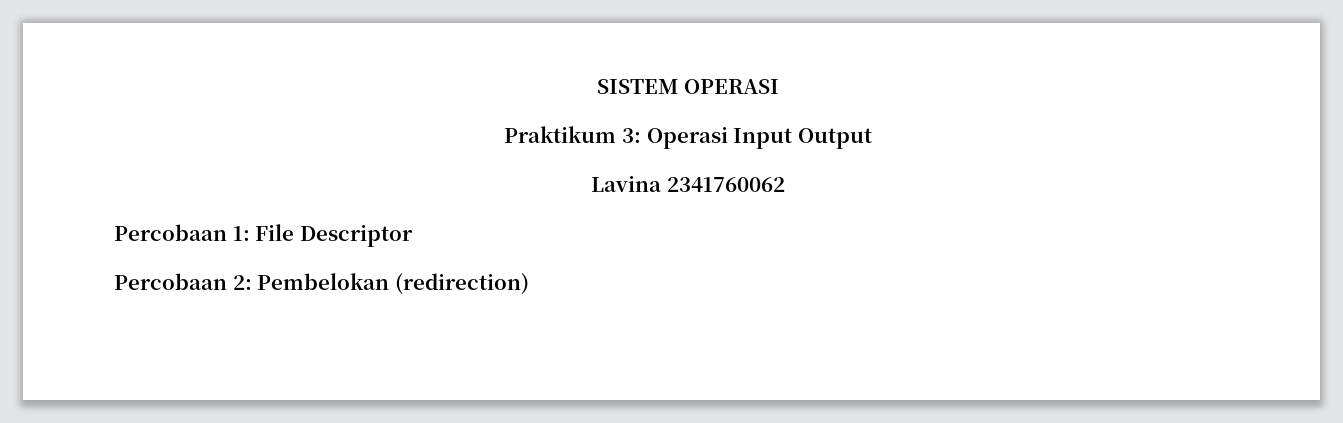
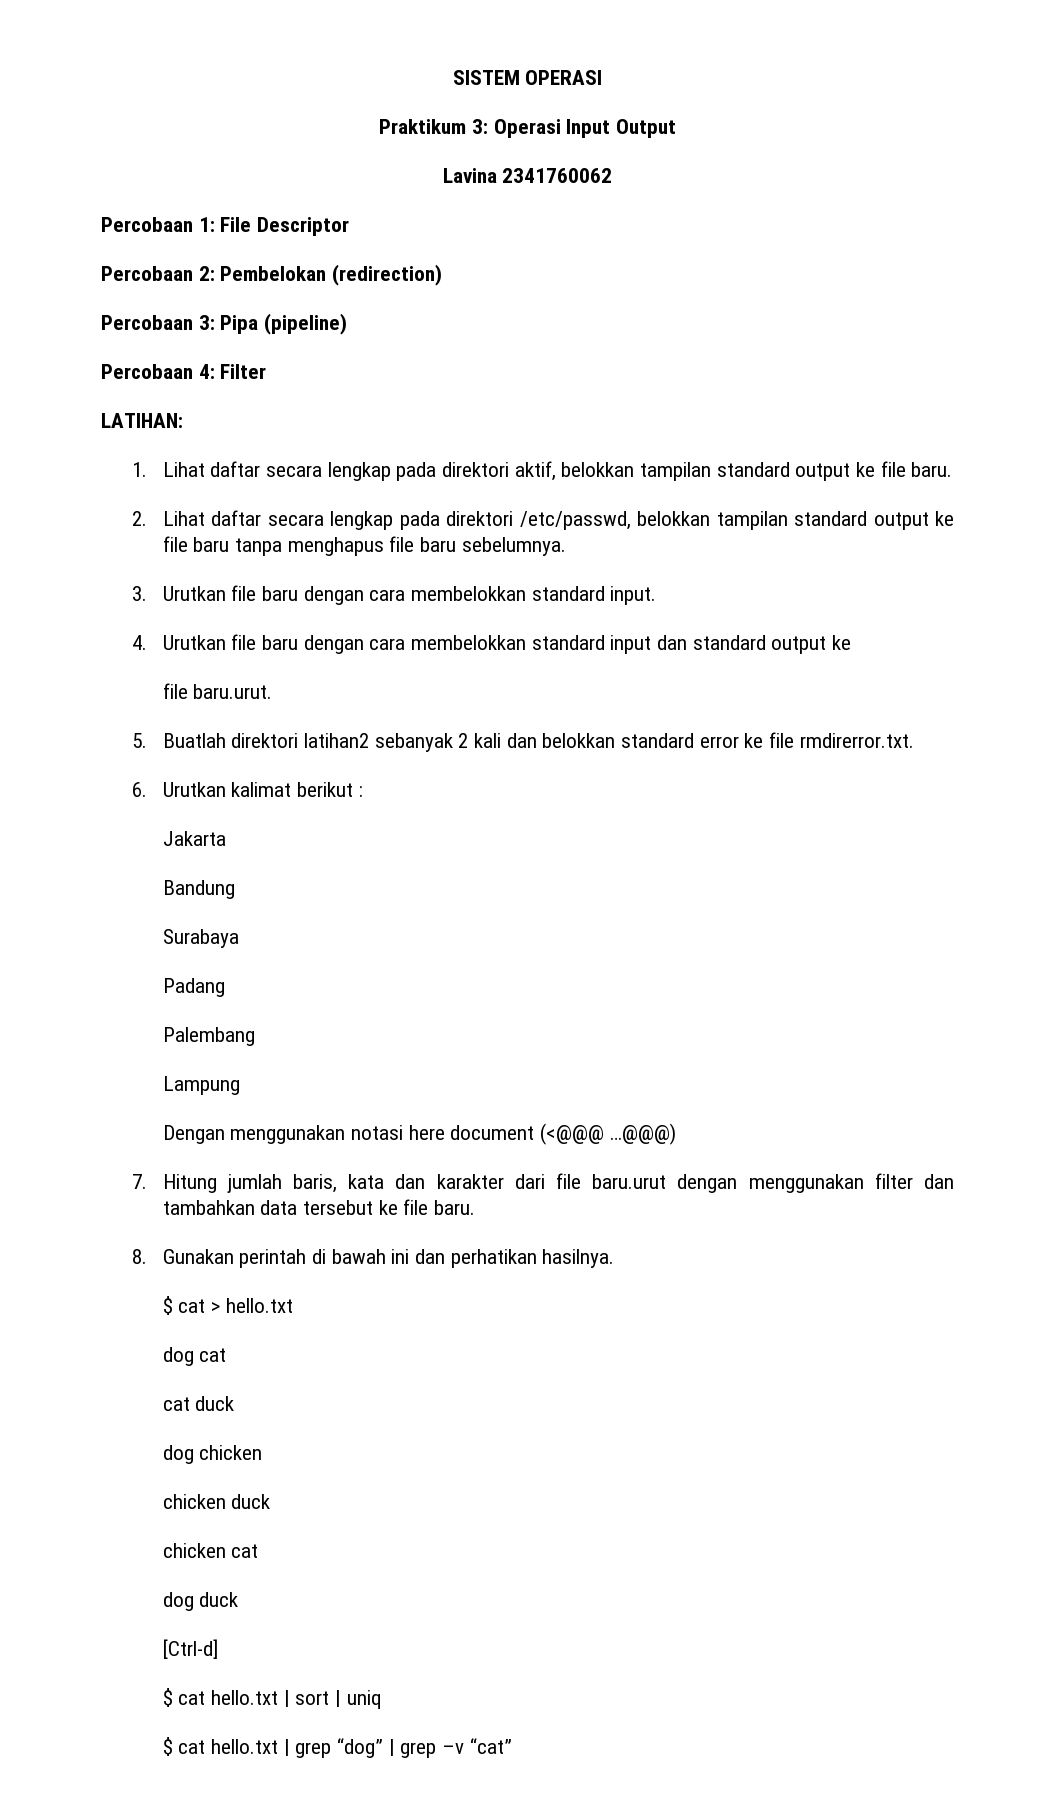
(529, 284) none -> [101,313,348,335] [101,364,267,379] [101,413,183,428] [131,461,953,481] [131,510,954,530] [162,536,566,556] [131,585,657,605] [131,634,851,654] [162,683,273,699] [131,732,914,752] [131,782,363,797] [162,831,226,846] [162,880,235,899] [162,929,239,948] [162,978,225,997] [162,1027,255,1046] [162,1076,240,1095] [162,1123,676,1145] [131,1173,954,1193] [162,1199,475,1215] [131,1249,615,1268] [162,1296,293,1315] [162,1347,227,1366] [162,1396,235,1411] [162,1445,263,1464] [162,1494,271,1509] [162,1543,259,1558] [162,1592,239,1611] [162,1639,218,1659] [162,1688,382,1709] [162,1737,512,1758] // Percobaan 3: Pipa (pipeline) // Percobaan 4: Filter // LATIHAN: // 1. Lihat daftar secara lengkap pada direktori aktif, belokkan tampilan standard output ke file baru. // 2. Lihat daftar secara lengkap pada direktori /etc/passwd, belokkan tampilan standard output ke file baru tanpa menghapus file baru sebelumnya. // 3. Urutkan file baru dengan cara membelokkan standard input. // 4. Urutkan file baru dengan cara membelokkan standard input dan standard output ke // file baru.urut. // 5. Buatlah direktori latihan2 sebanyak 2 kali dan belokkan standard error ke file rmdirerror.txt. // 6. Urutkan kalimat berikut : // Jakarta // Bandung // Surabaya // Padang // Palembang // Lampung // Dengan menggunakan notasi here document (<@@@ …@@@) // 7. Hitung jumlah baris, kata dan karakter dari file baru.urut dengan menggunakan filter dan tambahkan data tersebut ke file baru. // 8. Gunakan perintah di bawah ini dan perhatikan hasilnya. // $ cat > hello.txt // dog cat // cat duck // dog chicken // chicken duck // chicken cat // dog duck // [Ctrl-d] // $ cat hello.txt | sort | uniq // $ cat hello.txt | grep “dog” | grep –v “cat”

